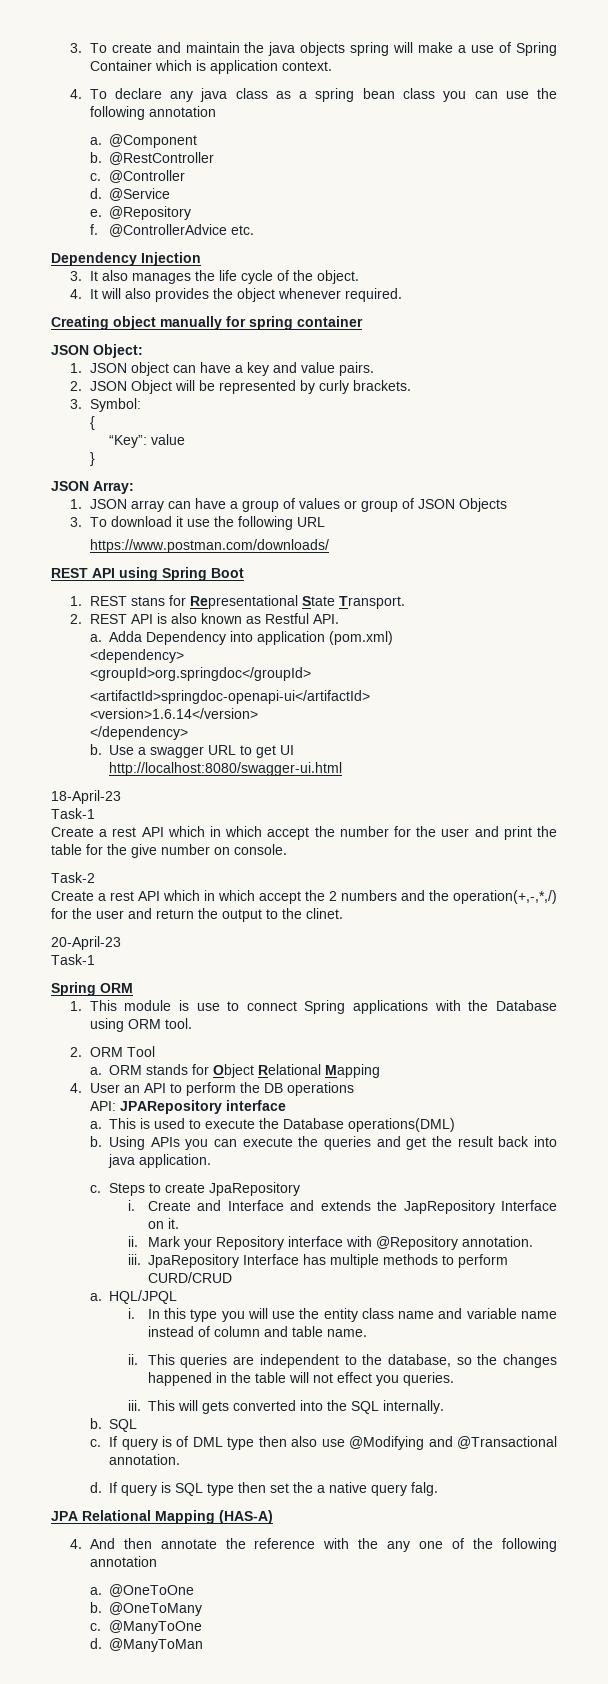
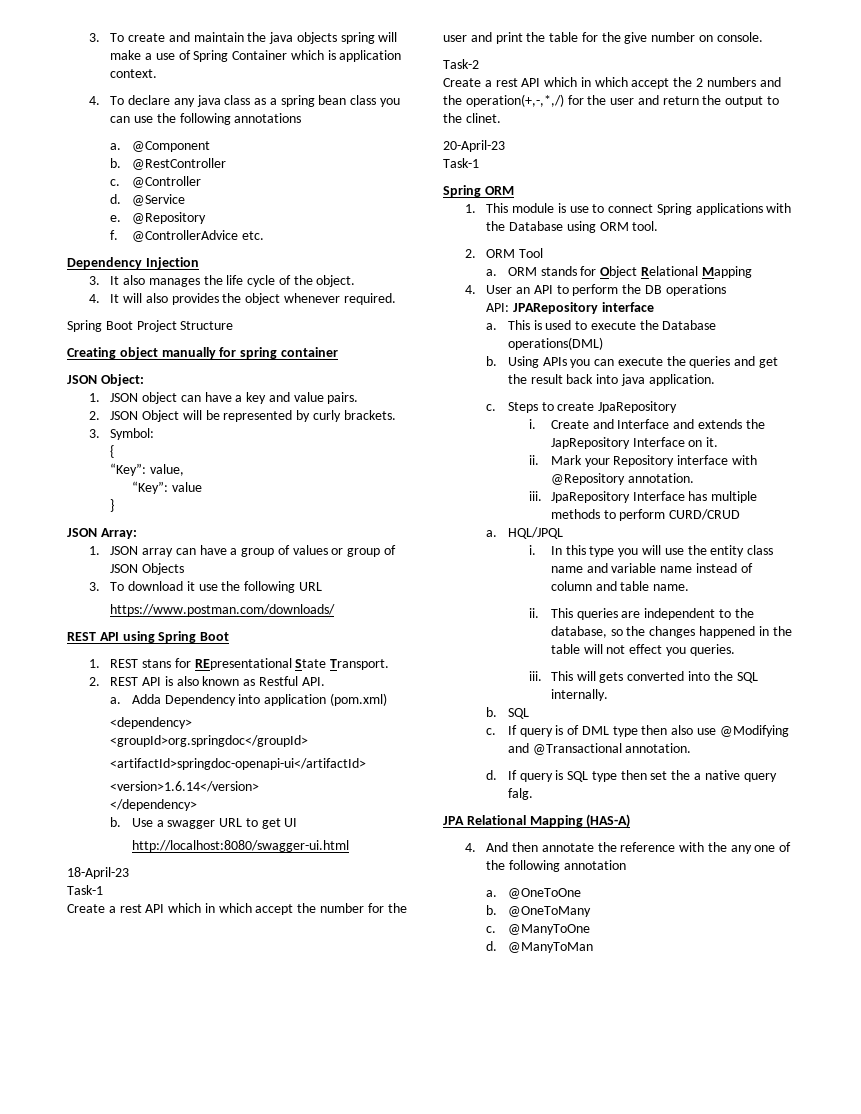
[148,106,216,117] annotation -> [234,113,302,123] annotations
(402, 295) none -> [67,320,234,332] // Spring Boot Project Structure
(95, 423) none -> [110,463,184,476] // “Key”: value,
[189,595,298,609] Representational -> [194,658,292,670] REpresentational

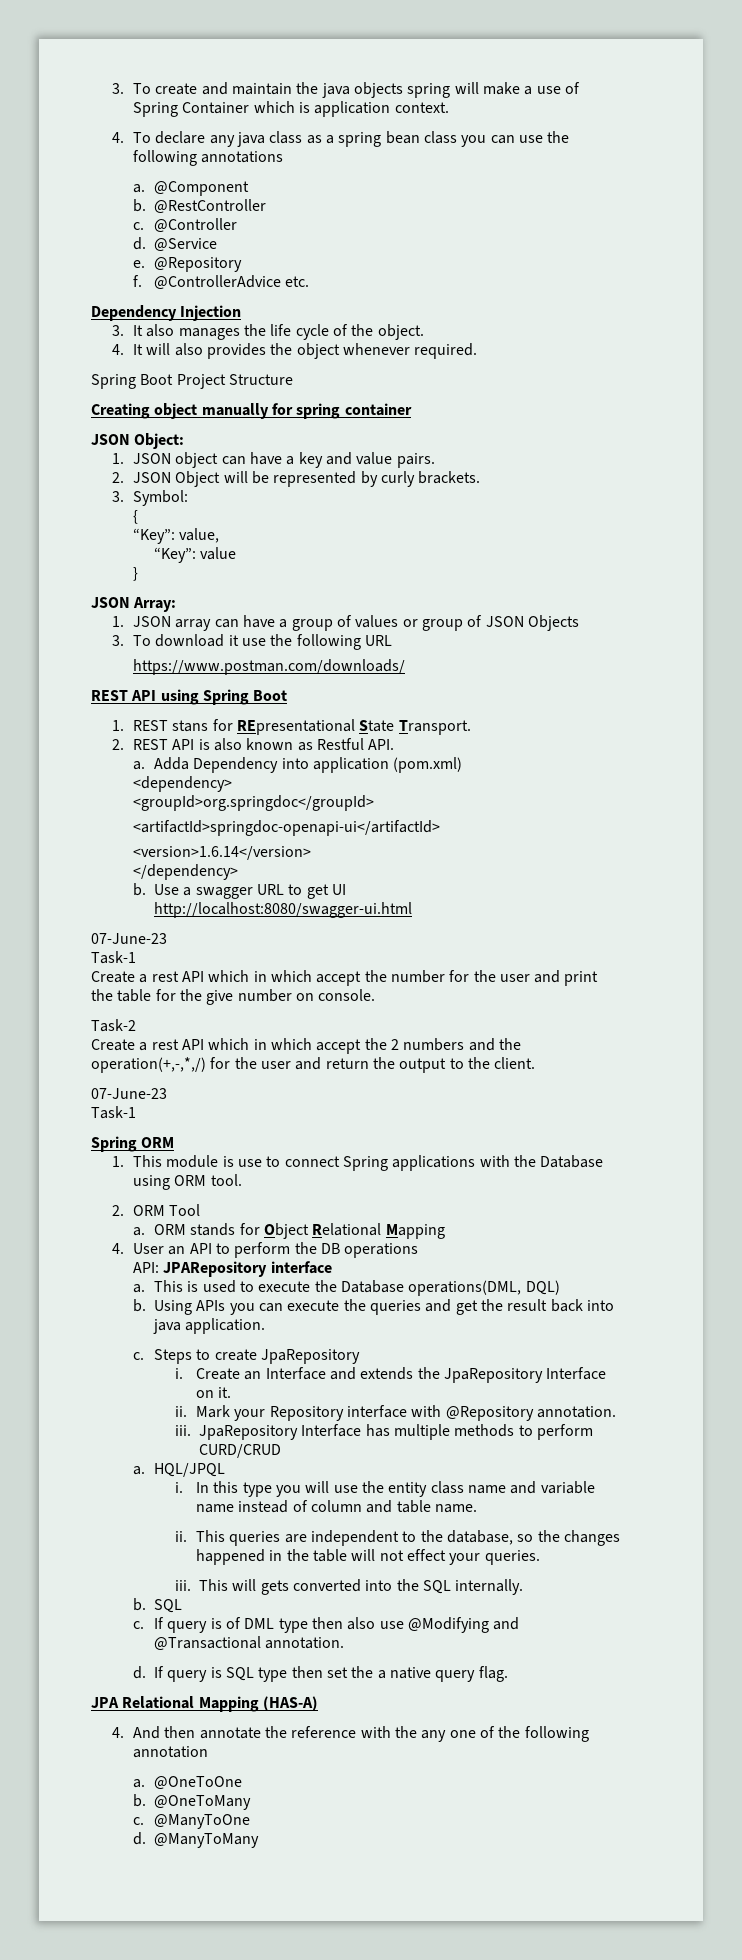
[67,867,129,879] 18-April-23 -> [91,933,167,944] 07-June-23
[465,113,501,123] [443,140,505,152] clinet. // 20-April-23 -> [494,1057,536,1069] [91,1088,167,1099] client. // 07-June-23
[507,337,603,350] operations(DML) -> [408,1280,560,1296] operations(DML, DQL)
[592,419,614,429] and -> [244,1371,262,1380] an
[550,437,630,449] JapRepository -> [444,1368,544,1383] JpaRepository
[666,647,687,656] you -> [449,1553,481,1565] your
[507,788,533,800] falg. -> [478,1666,508,1682] flag.
[507,942,593,953] @ManyToMan -> [154,1833,260,1848] @ManyToMany

